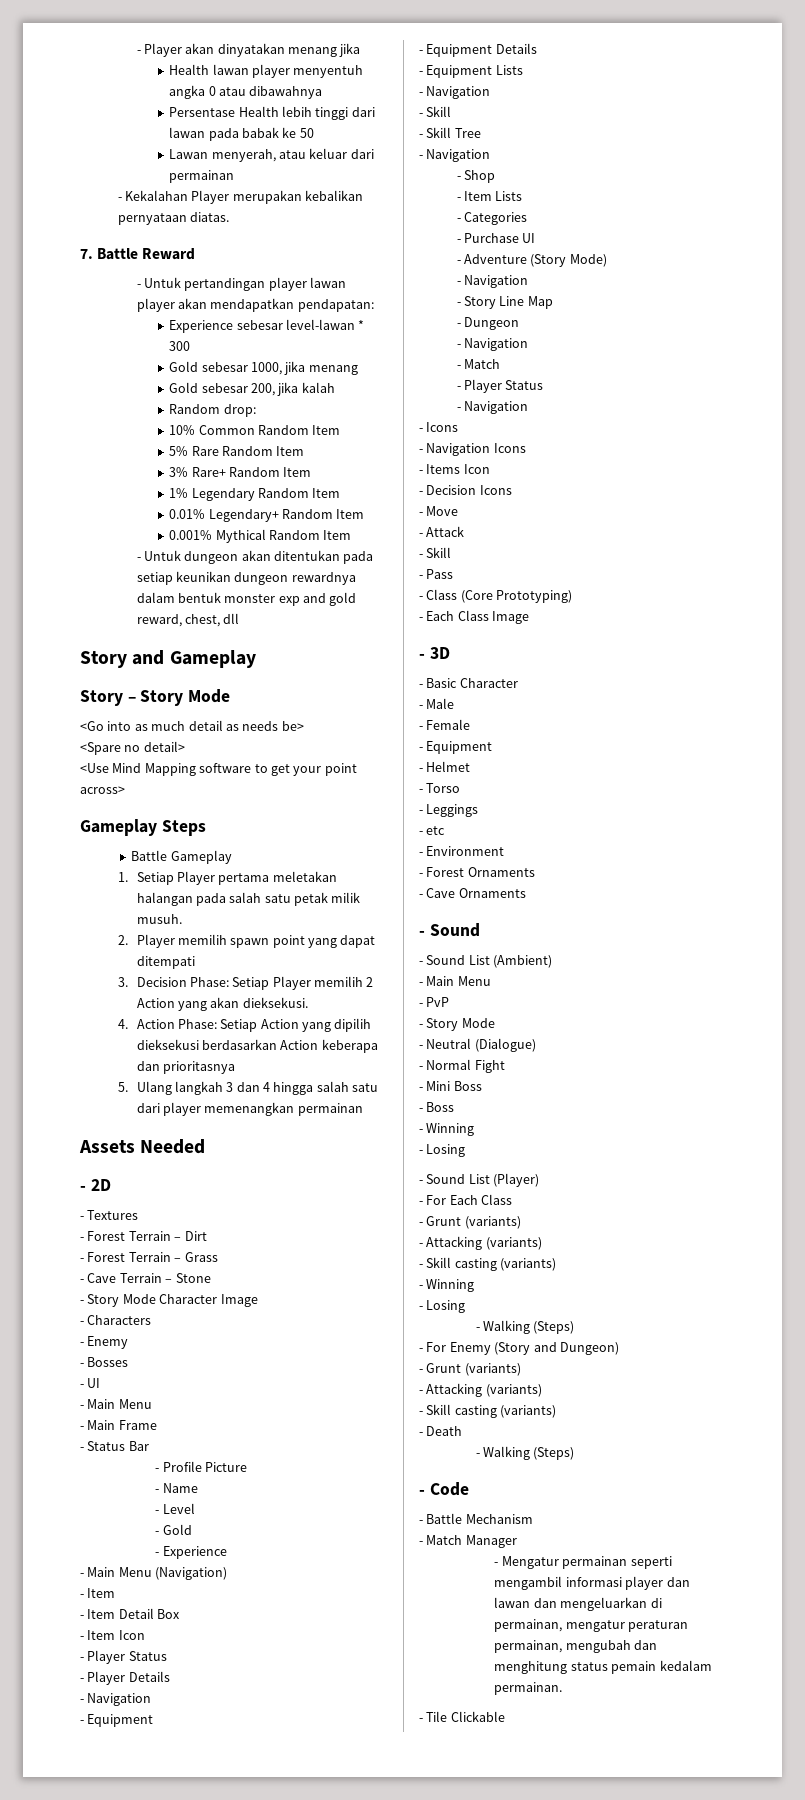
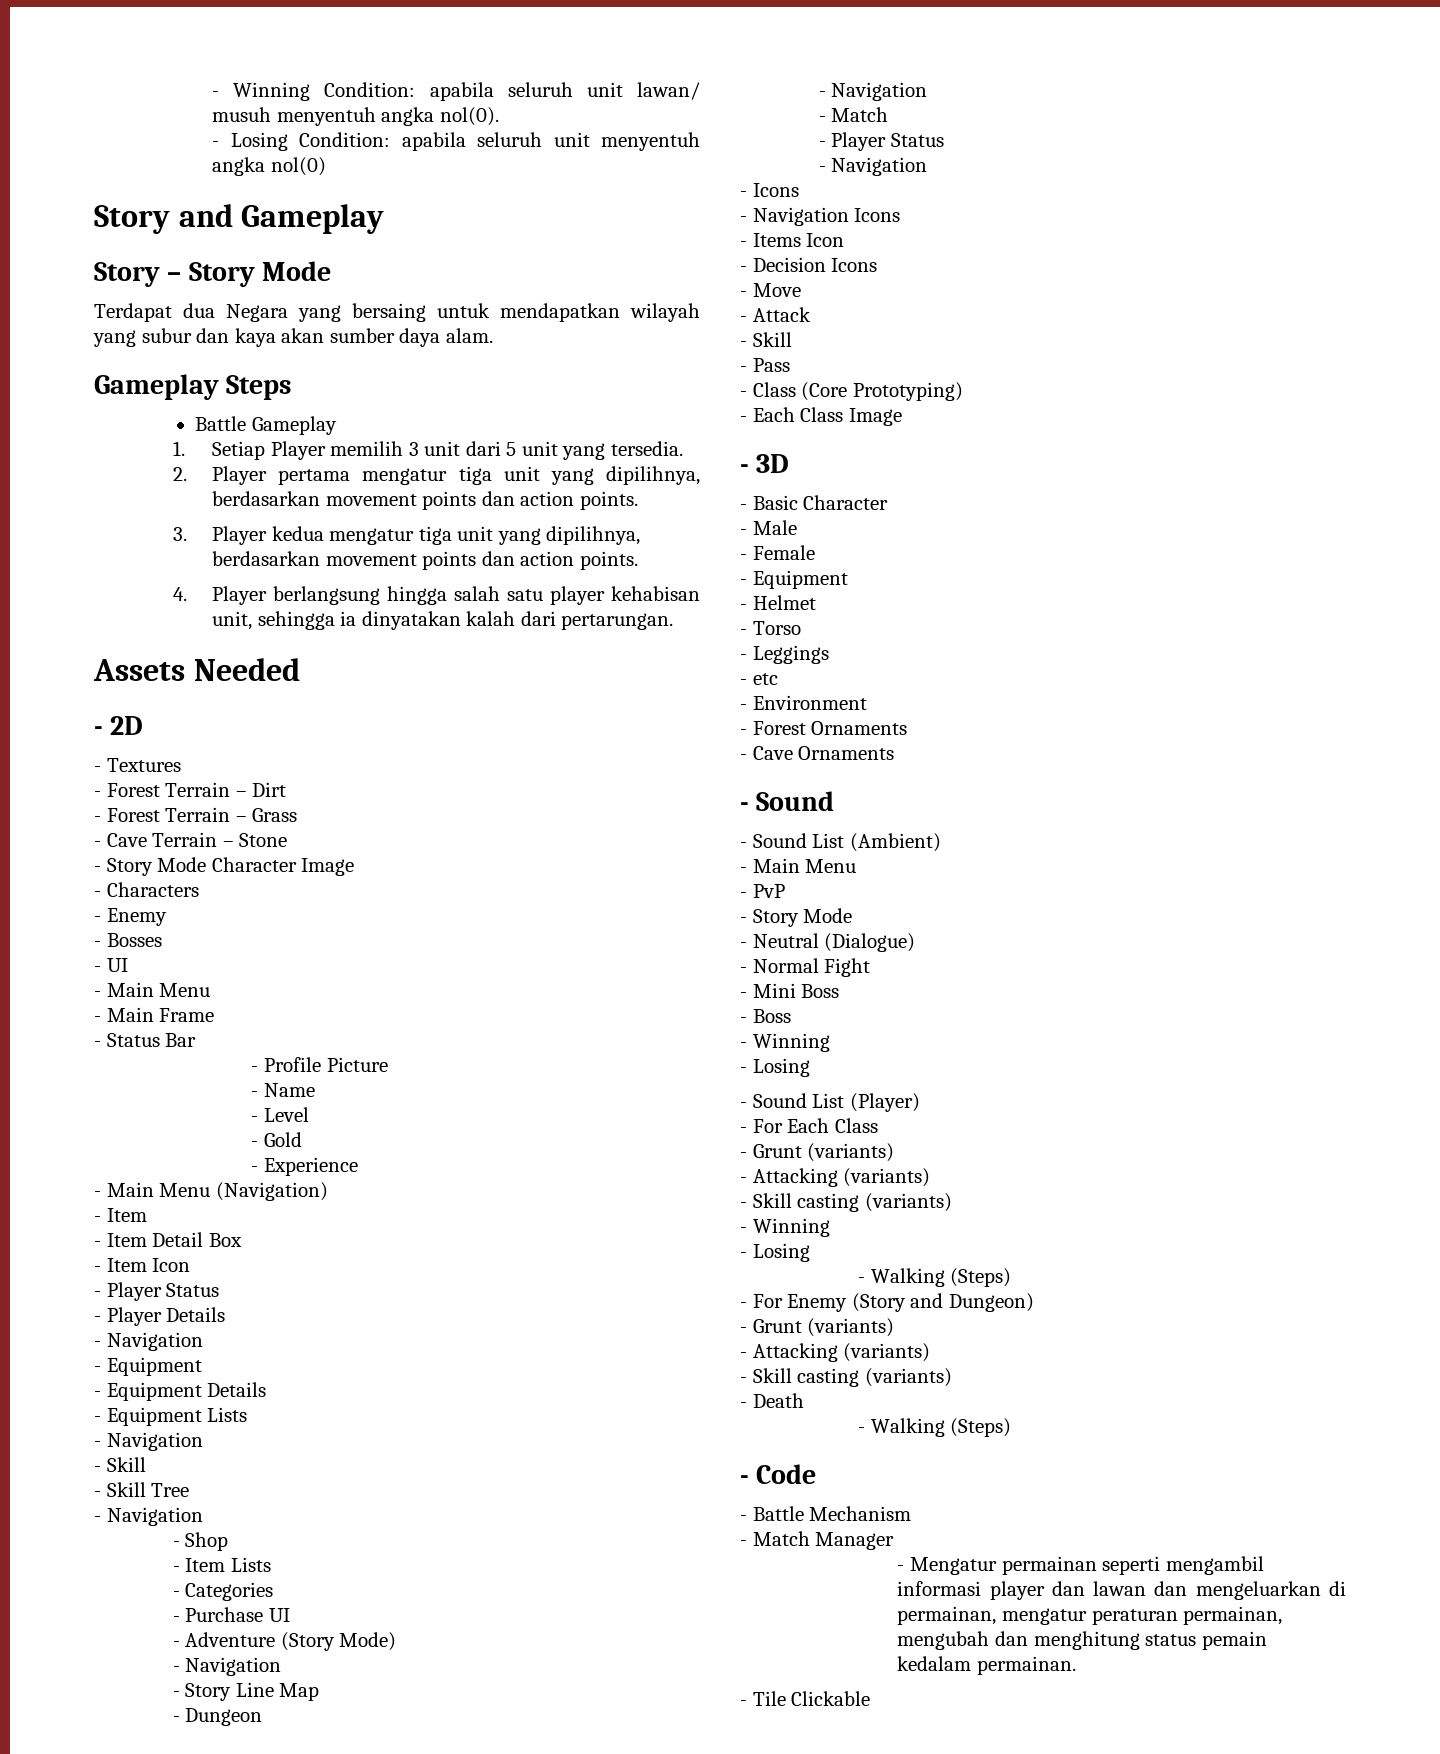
[136,43,361,57] [169,64,364,78] [169,85,323,99] [169,106,375,120] [169,127,314,141] [169,148,374,162] [169,170,235,183] [117,190,364,204] [117,212,230,225] [80,248,196,260] [136,277,347,291] [136,298,374,312] [169,319,365,333] [169,341,191,351] [169,361,358,375] [169,382,335,396] [169,404,256,417] [169,425,341,435] [169,446,305,456] [169,467,312,477] [169,488,341,501] [169,509,365,522] [169,529,352,543] [136,550,374,564] [136,571,356,585] [136,592,357,606] [136,613,240,627] - Player akan dinyatakan menang jika // Health lawan player menyentuh angka 0 atau dibawahnya // Persentase Health lebih tinggi dari lawan pada babak ke 50 // Lawan menyerah, atau keluar dari permainan // - Kekalahan Player merupakan kebalikan pernyataan diatas. // 7. Battle Reward // - Untuk pertandingan player lawan player akan mendapatkan pendapatan: // Experience sebesar level-lawan * 300 // Gold sebesar 1000, jika menang // Gold sebesar 200, jika kalah // Random drop: // 10% Common Random Item // 5% Rare Random Item // 3% Rare+ Random Item // 1% Legendary Random Item // 0.01% Legendary+ Random Item // 0.001% Mythical Random Item // - Untuk dungeon akan ditentukan pada setiap keunikan dungeon rewardnya dalam bentuk monster exp and gold reward, chest, dll -> [212,82,700,101] [212,107,499,126] [212,132,700,151] [212,157,326,176] - Winning Condition: apabila seluruh unit lawan/ musuh menyentuh angka nol(0). // - Losing Condition: apabila seluruh unit menyentuh angka nol(0)
[80,720,304,731] [80,741,185,755] [80,763,357,776] [80,786,125,794] <Go into as much detail as needs be> // <Spare no detail> // <Use Mind Mapping software to get your point across> -> [94,303,700,322] [93,328,493,347] Terdapat dua Negara yang bersaing untuk mendapatkan wilayah yang subur dan kaya akan sumber daya alam.
[218,871,337,885] [136,892,361,906] [136,914,182,924] [117,934,376,948] [136,956,195,969] [117,976,374,990] [136,997,308,1011] [117,1018,372,1032] [136,1039,378,1053] [136,1061,235,1074] [117,1081,379,1095] [136,1102,363,1116] pertama meletakan halangan pada salah satu petak milik musuh. // 2. Player memilih spawn point yang dapat ditempati // 3. Decision Phase: Setiap Player memilih 2 Action yang akan dieksekusi. // 4. Action Phase: Setiap Action yang dipilih dieksekusi berdasarkan Action keberapa dan prioritasnya // 5. Ulang langkah 3 dan 4 hingga salah satu dari player memenangkan permainan -> [330,441,683,460] [172,466,700,485] [212,491,638,510] [172,526,641,545] [212,551,638,570] [172,586,700,605] [212,611,674,630] memilih 3 unit dari 5 unit yang tersedia. // 2. Player pertama mengatur tiga unit yang dipilihnya, berdasarkan movement points dan action points. // 3. Player kedua mengatur tiga unit yang dipilihnya, berdasarkan movement points dan action points. // 4. Player berlangsung hingga salah satu player kehabisan unit, sehingga ia dinyatakan kalah dari pertarungan.

